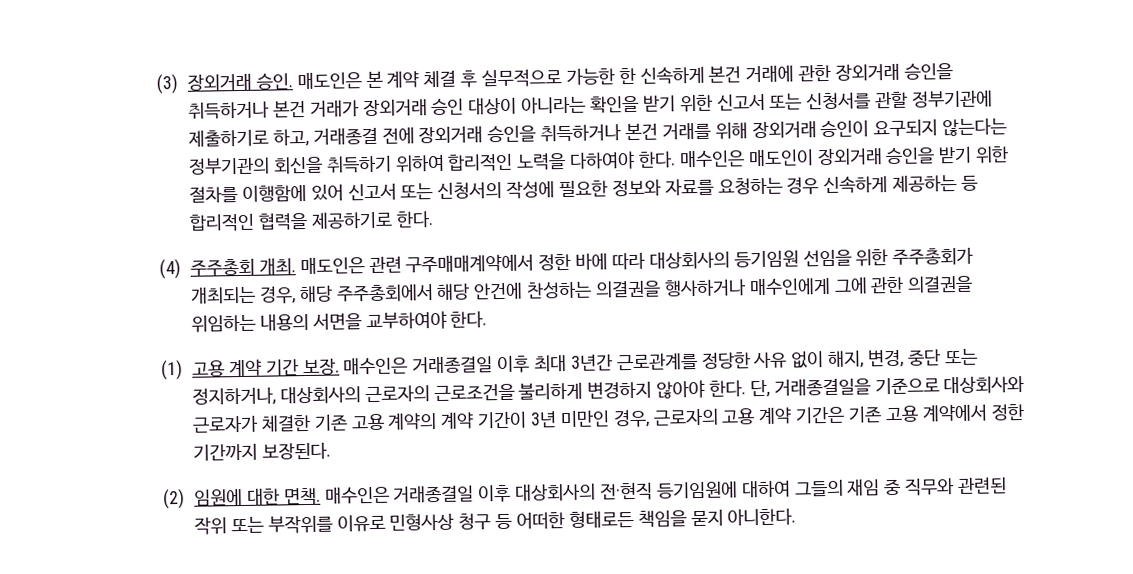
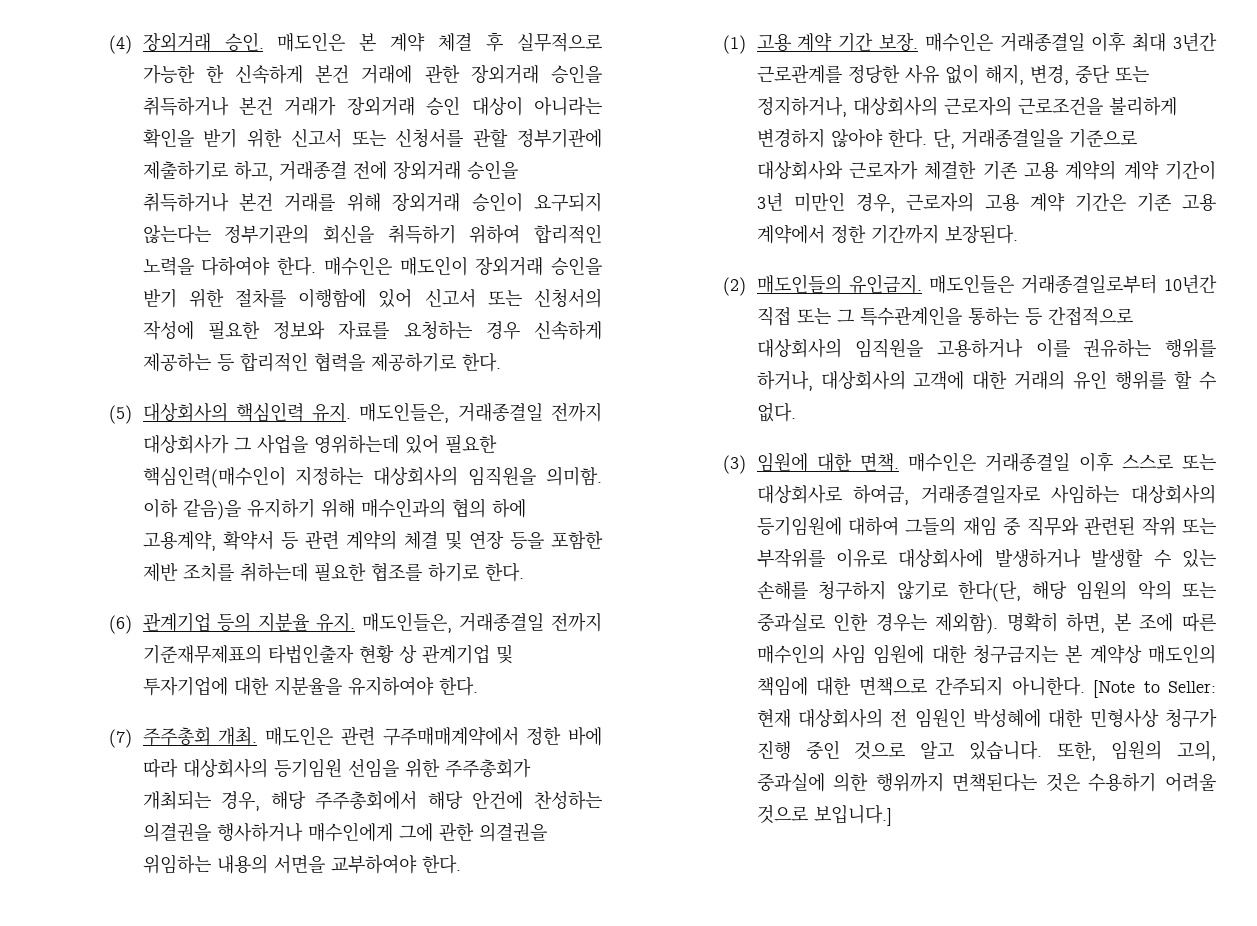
[155,73,178,95] (3) -> [108,35,132,54] (4)
[158,258,181,280] (4) -> [108,402,603,424] [142,434,497,454] [142,466,602,488] [142,498,526,520] [142,530,603,551] [142,562,524,582] [108,612,602,634] [142,644,513,664] [142,676,478,696] [108,729,132,748] (5) 대상회사의 핵심인력 유지. 매도인들은, 거래종결일 전까지 대상회사가 그 사업을 영위하는데 있어 필요한 핵심인력(매수인이 지정하는 대상회사의 임직원을 의미함. 이하 같음)을 유지하기 위해 매수인과의 협의 하에 고용계약, 확약서 등 관련 계약의 체결 및 연장 등을 포함한 제반 조치를 취하는데 필요한 협조를 하기로 한다. // (6) 관계기업 등의 지분율 유지. 매도인들은, 거래종결일 전까지 기준재무제표의 타법인출자 현황 상 관계기업 및 투자기업에 대한 지분율을 유지하여야 한다. // (7)
(185, 499) none -> [756,274,1217,294] [756,306,1133,326] [756,338,1216,358] [756,370,1216,391] [756,402,796,422] [722,455,746,474] 매도인들의 유인금지. 매도인들은 거래종결일로부터 10년간 직접 또는 그 특수관계인을 통하는 등 간접적으로 대상회사의 임직원을 고용하거나 이를 권유하는 행위를 하거나, 대상회사의 고객에 대한 거래의 유인 행위를 할 수 없다. // (3)
[515,481,653,502] 대상회사의 전·현직 -> [1121,454,1216,470] [756,484,1216,505] 스스로 또는 대상회사로 하여금, 거래종결일자로 사임하는 대상회사의
[389,508,797,531] 민형사상 청구 등 어떠한 형태로든 책임을 묻지 아니한다. -> [898,549,1216,568] [756,580,1216,602] [756,612,1216,634] [756,644,1216,664] [756,676,1216,698] [756,708,1217,728] [756,740,1216,761] [756,772,1216,792] [756,804,892,826] 대상회사에 발생하거나 발생할 수 있는 손해를 청구하지 않기로 한다(단, 해당 임원의 악의 또는 중과실로 인한 경우는 제외함). 명확히 하면, 본 조에 따른 매수인의 사임 임원에 대한 청구금지는 본 계약상 매도인의 책임에 대한 면책으로 간주되지 아니한다. [Note to Seller: 현재 대상회사의 전 임원인 박성혜에 대한 민형사상 청구가 진행 중인 것으로 알고 있습니다. 또한, 임원의 고의, 중과실에 의한 행위까지 면책된다는 것은 수용하기 어려울 것으로 보입니다.]

